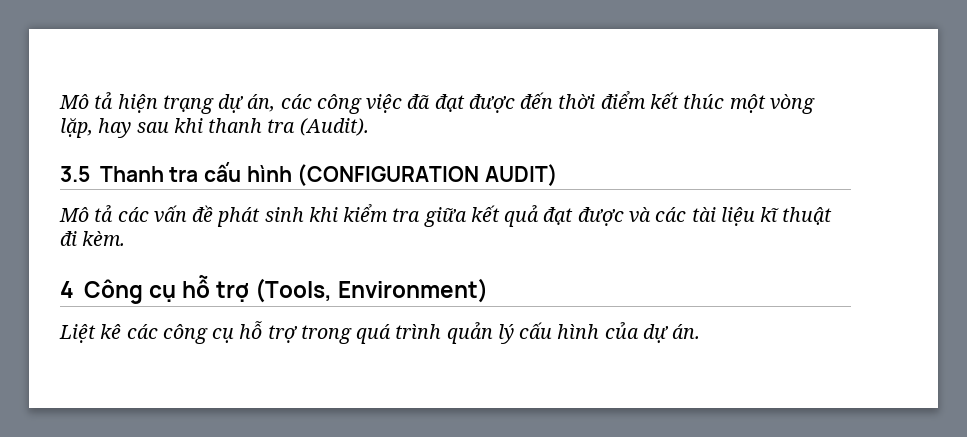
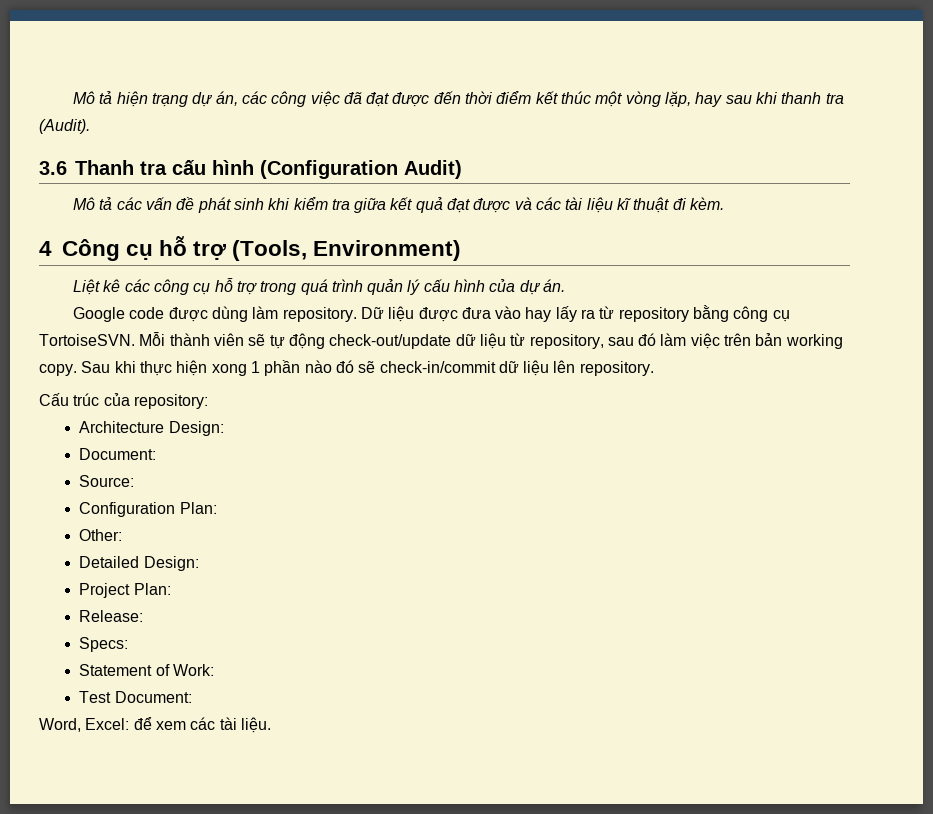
[60,166,90,182] 3.5 -> [39,161,67,175] 3.6
[297,164,559,186] (CONFIGURATION AUDIT) -> [260,160,462,179] (Configuration Audit)
(701, 331) none -> [72,305,790,322] [39,332,843,349] [39,360,654,376] [39,393,208,409] [79,421,224,436] [79,448,157,460] [79,475,135,487] [79,502,217,517] [79,529,123,541] [79,556,199,571] [79,583,171,598] [79,610,144,622] [79,637,129,652] [79,664,214,676] [79,691,192,703] [39,717,271,733] // Google code được dùng làm repository. Dữ liệu được đưa vào hay lấy ra từ repository bằng công cụ TortoiseSVN. Mỗi thành viên sẽ tự động check-out/update dữ liệu từ repository, sau đó làm việc trên bản working copy. Sau khi thực hiện xong 1 phần nào đó sẽ check-in/commit dữ liệu lên repository. // Cấu trúc của repository: // Architecture Design: // Document: // Source: // Configuration Plan: // Other: // Detailed Design: // Project Plan: // Release: // Specs: // Statement of Work: // Test Document: // Word, Excel: để xem các tài liệu.

